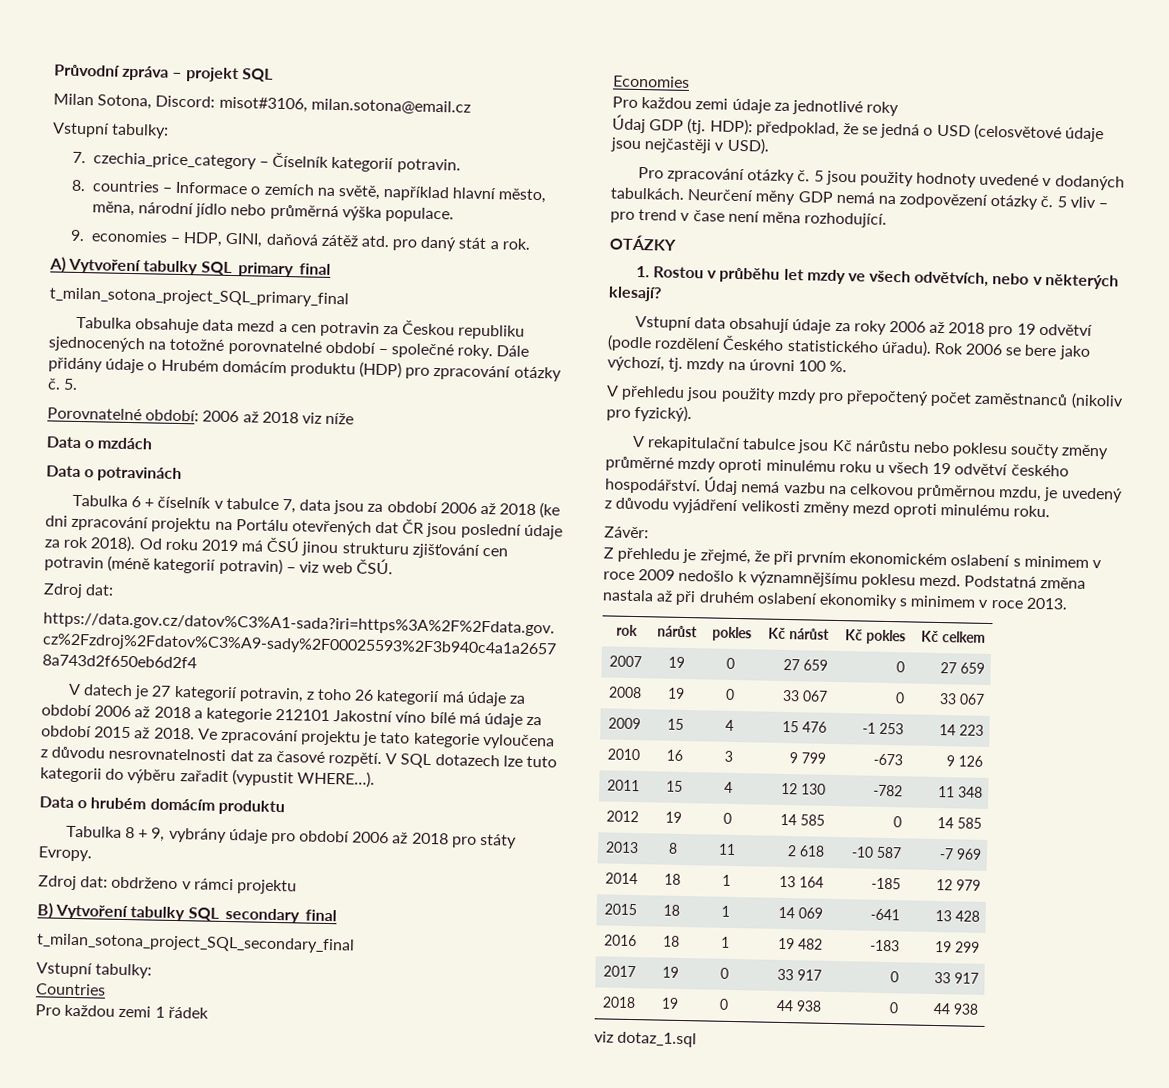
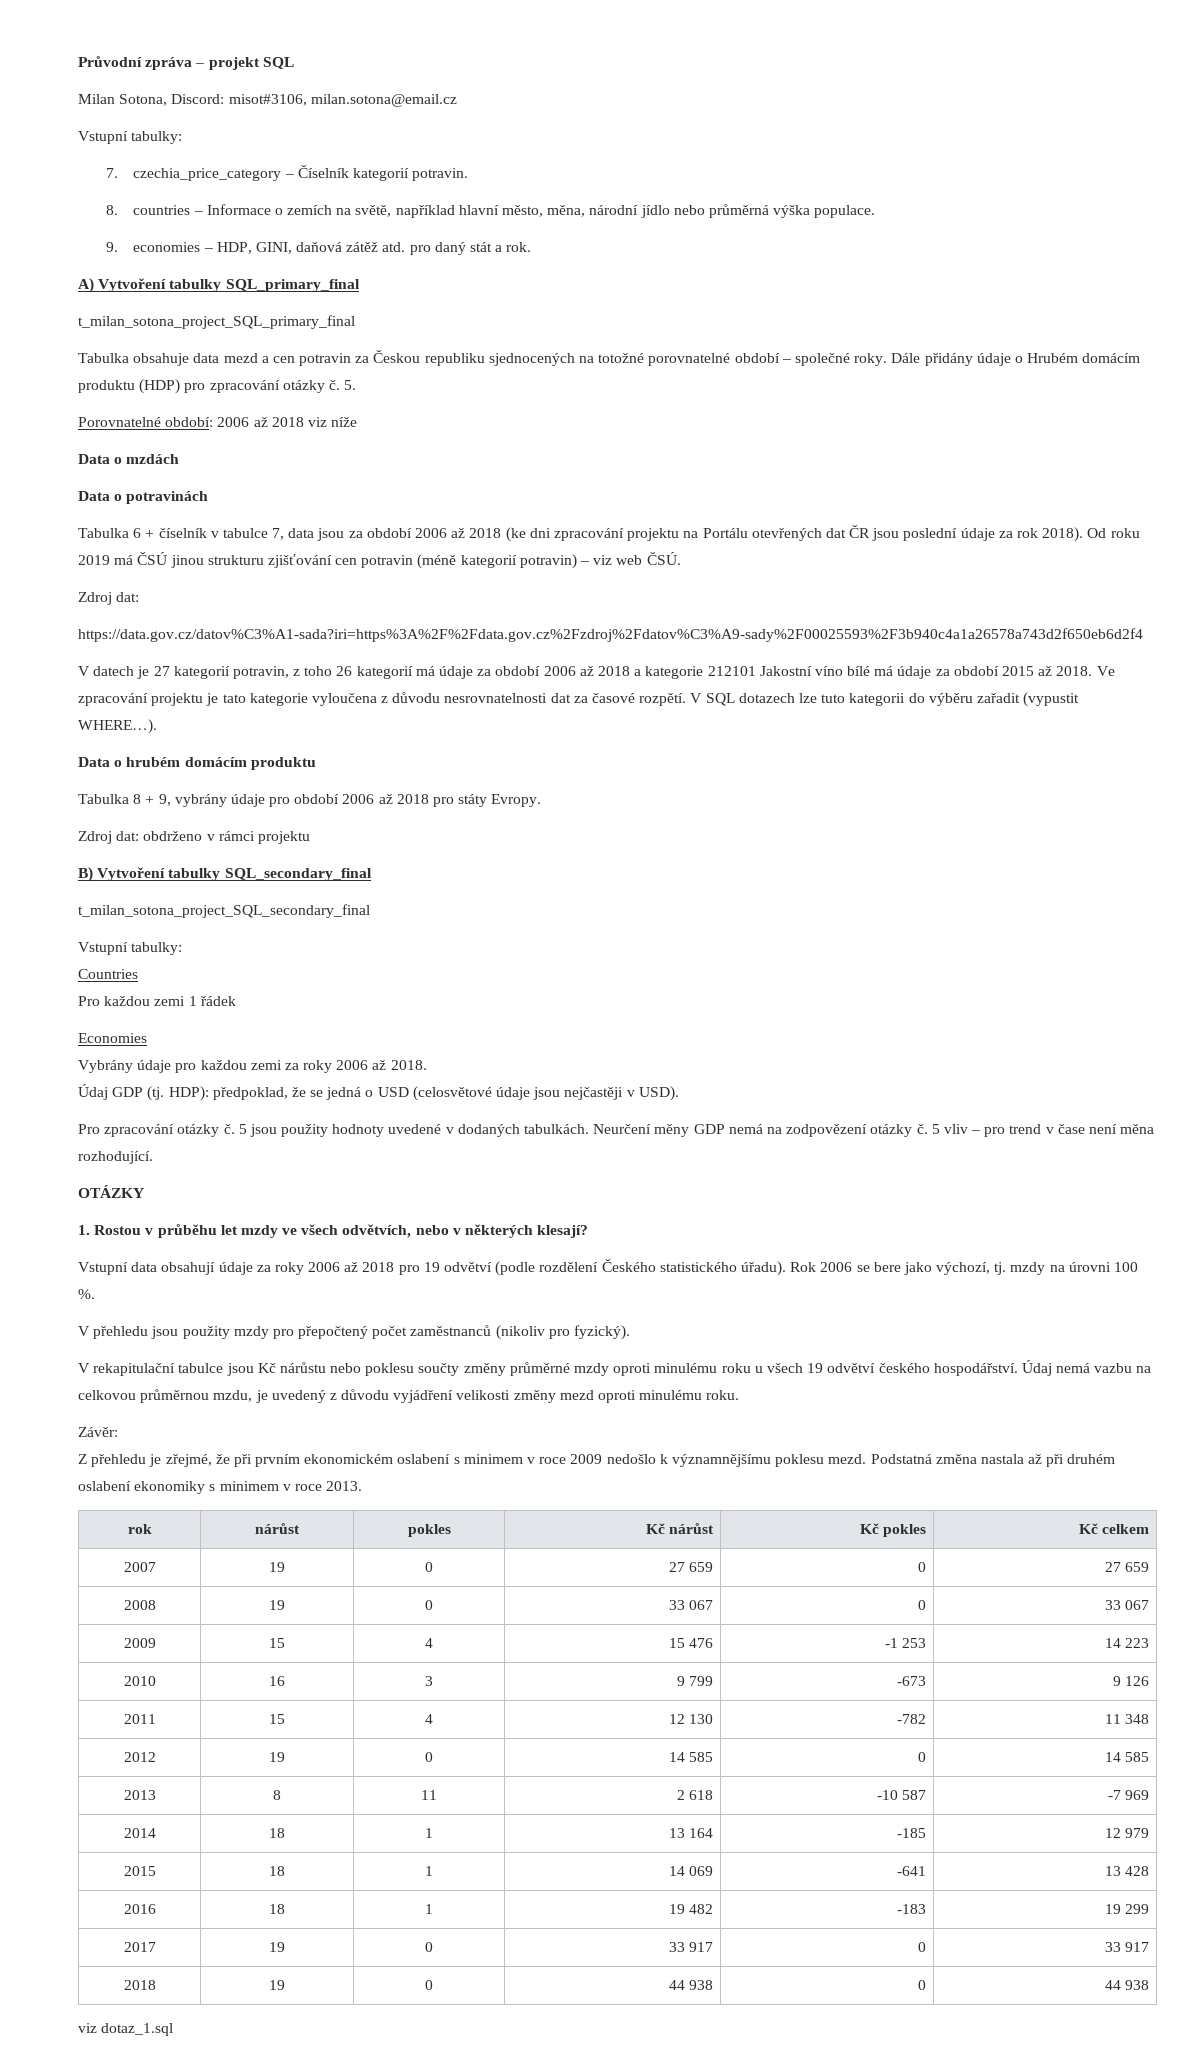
[612,96,900,117] Pro každou zemi údaje za jednotlivé roky -> [78,1060,427,1073] Vybrány údaje pro každou zemi za roky 2006 až 2018.

